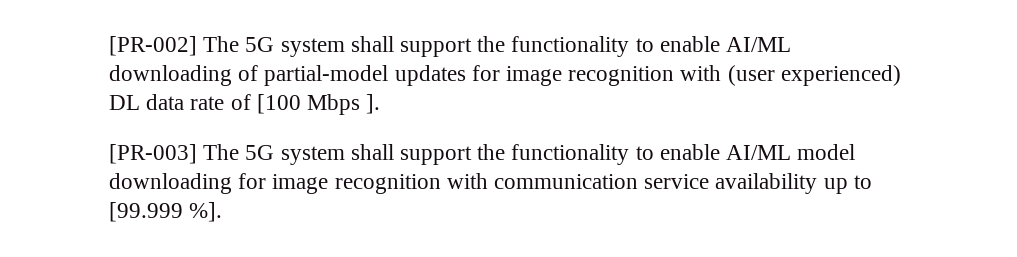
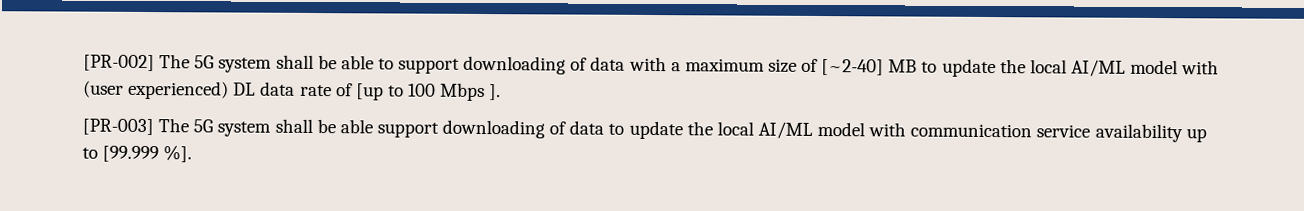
[400,36,792,57] [109,65,675,86] support the functionality to enable AI/ML downloading of partial-model updates for image recognition -> [317,55,1179,78] be able to support downloading of data with a maximum size of [~2-40] MB to update the local AI/ML model
[256,94,301,114] [100 -> [355,83,437,101] [up to 100
[400,144,856,165] [109,173,441,194] support the functionality to enable AI/ML model downloading for image recognition -> [316,119,866,140] be able support downloading of data to update the local AI/ML model

